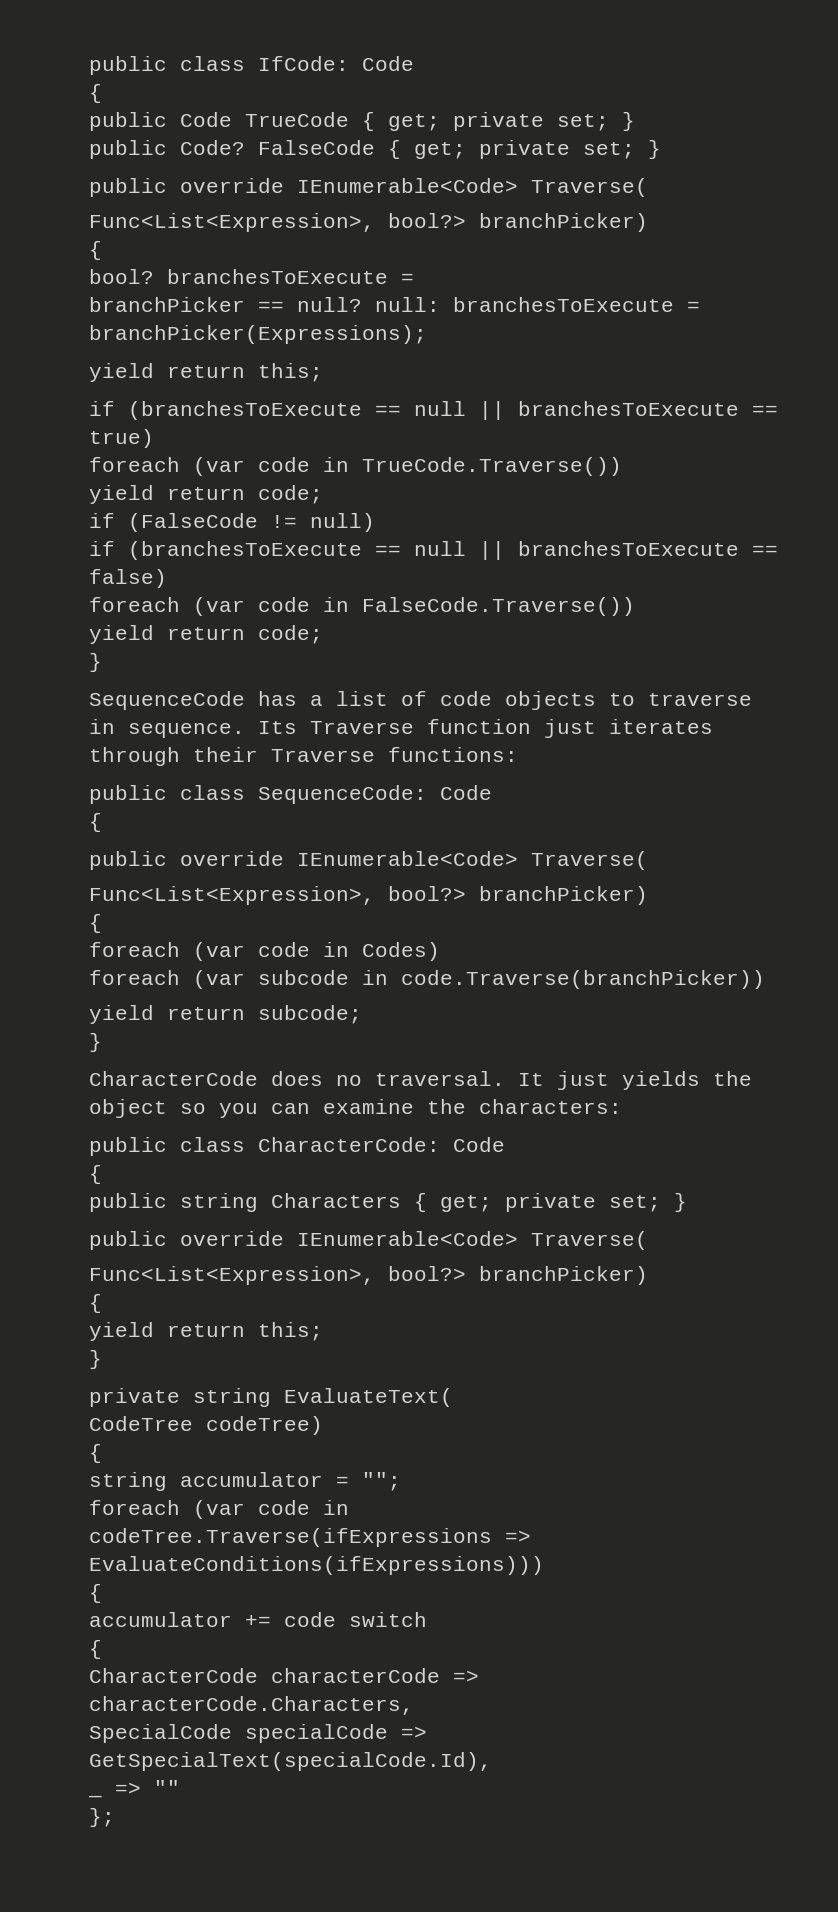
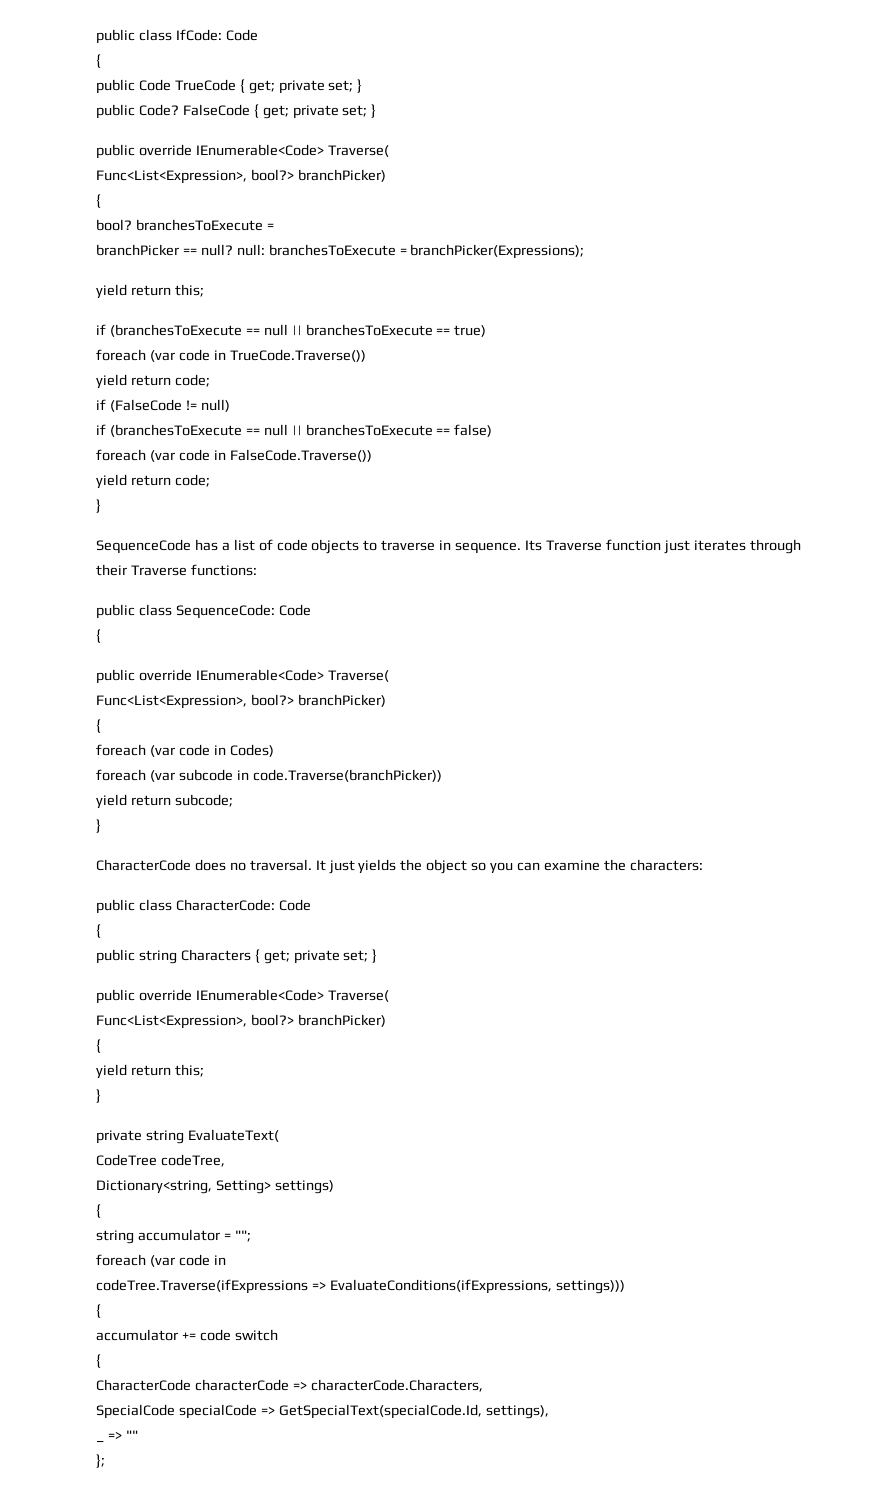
[205,1416,323,1435] codeTree) -> [160,1154,225,1167] [95,1180,334,1194] codeTree, // Dictionary<string, Setting> settings)
[88,1556,544,1575] EvaluateConditions(ifExpressions))) -> [329,1279,625,1294] EvaluateConditions(ifExpressions, settings)))
[88,1752,492,1771] GetSpecialText(specialCode.Id), -> [278,1404,549,1419] GetSpecialText(specialCode.Id, settings),

